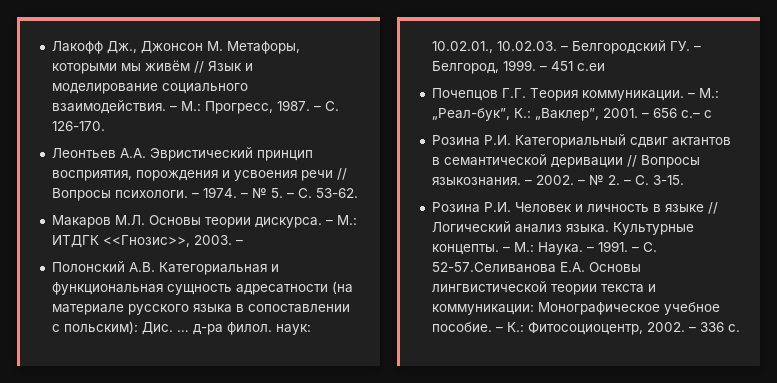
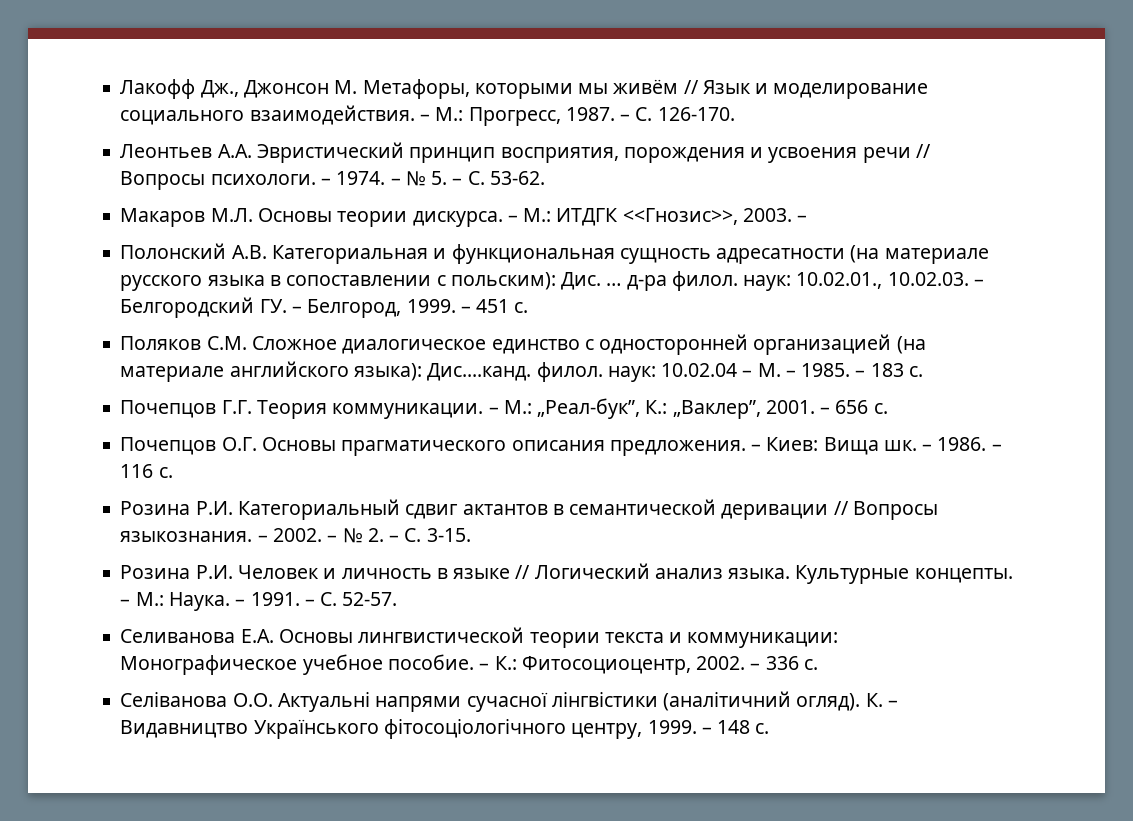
[576,63,605,71] с.еи -> [514,302,529,313] [120,334,926,355] [120,361,923,382] с. // Поляков С.М. Сложное диалогическое единство с односторонней организацией (на материале английского языка): Дис....канд. филол. наук: 10.02.04 – М. – 1985. – 183 с.
[680,110,712,118] с.– с -> [873,403,888,414] [120,437,1002,456] [120,464,173,478] с. // Почепцов О.Г. Основы прагматического описания предложения. – Киев: Вища шк. – 1986. – 116 с.
[431,262,556,273] 52-57.Селиванова -> [342,592,398,606] [120,629,236,643] 52-57. // Селиванова
(740, 328) none -> [120,691,898,712] [120,719,770,739] // Селіванова О.О. Актуальні напрями сучасної лінгвістики (аналітичний огляд). К. – Видавництво Українського фітосоціологічного центру, 1999. – 148 с.

